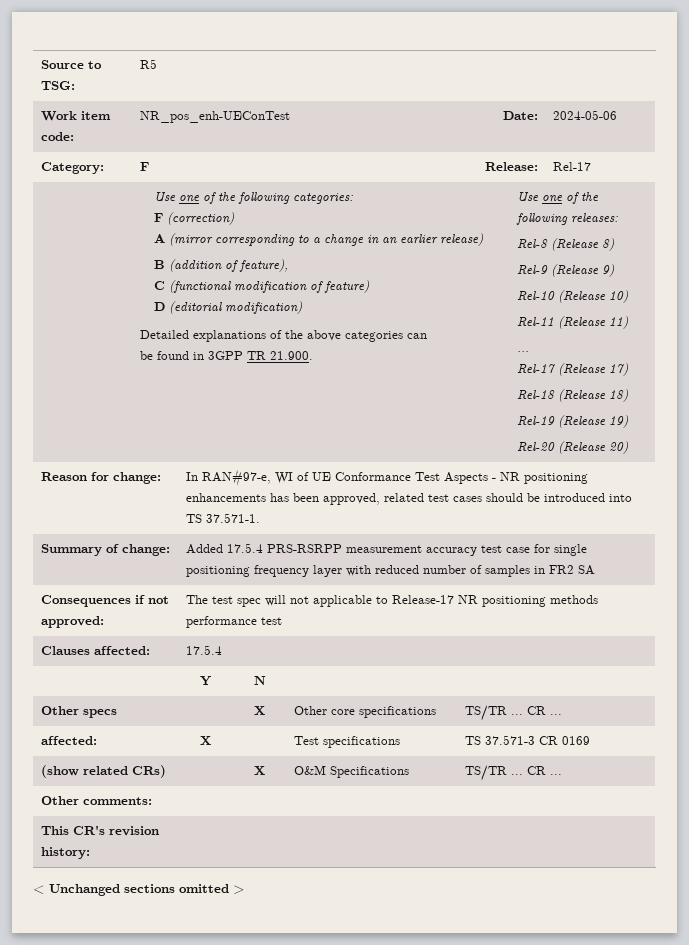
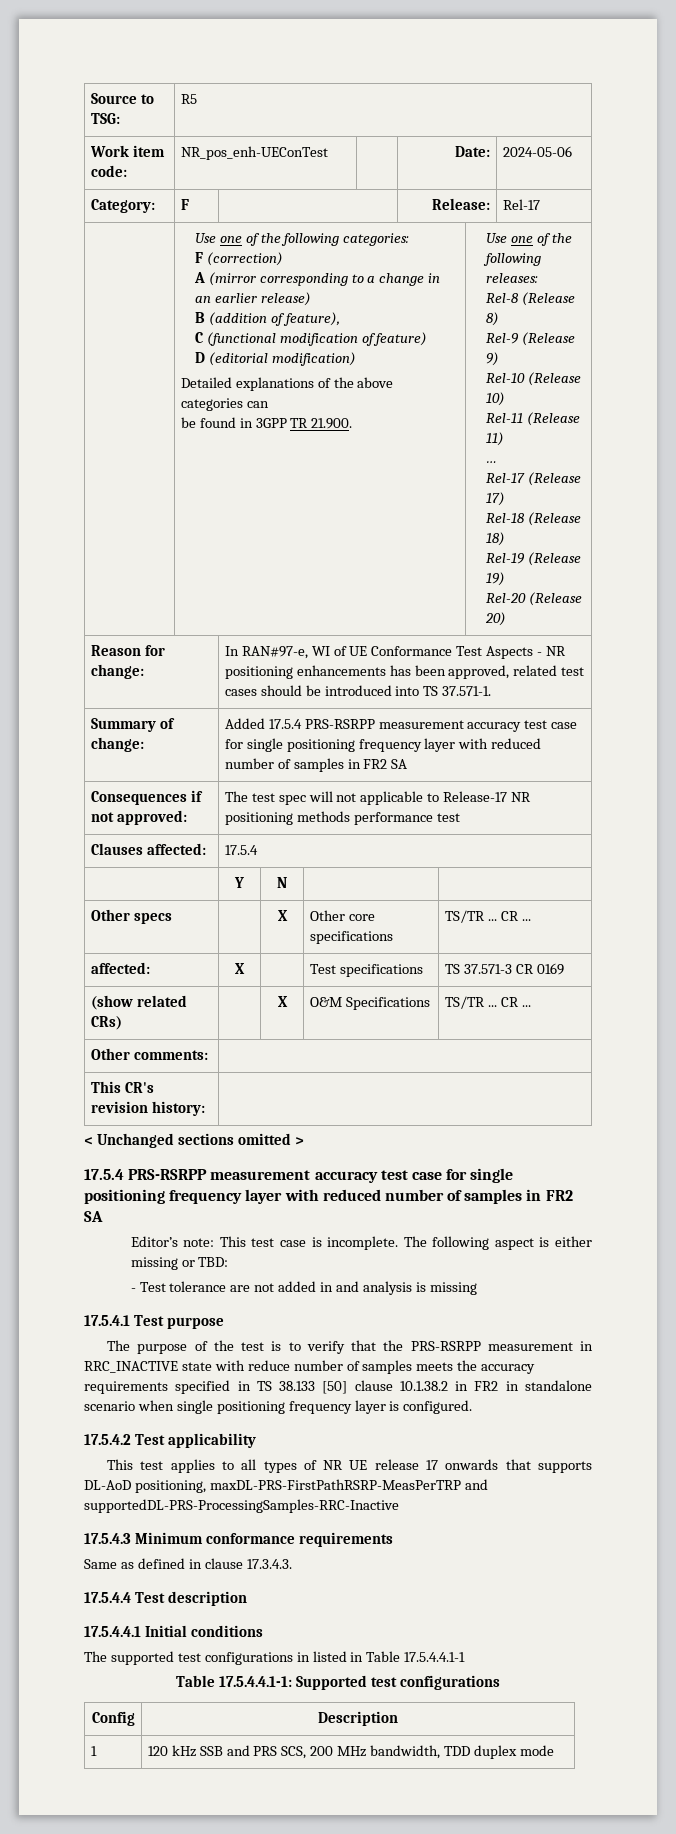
(245, 889) none -> [84,1168,514,1183] [84,1189,573,1204] [84,1211,103,1222] [130,1236,592,1250] [130,1257,229,1270] [130,1281,477,1295] [84,1315,224,1329] [107,1340,594,1354] [84,1360,536,1374] [84,1380,592,1394] [84,1400,473,1414] [84,1433,256,1448] [107,1459,593,1473] [84,1479,488,1493] [84,1499,399,1513] [84,1532,393,1547] [84,1558,292,1569] [84,1591,247,1606] [84,1625,263,1637] [84,1651,466,1665] [176,1675,500,1690] [91,1711,135,1726] [318,1711,398,1726] [90,1746,97,1756] [147,1745,554,1759] // 17.5.4 PRS-RSRPP measurement accuracy test case for single positioning frequency layer with reduced number of samples in FR2 SA // Editor’s note: This test case is incomplete. The following aspect is either missing or TBD: // - Test tolerance are not added in and analysis is missing // 17.5.4.1 Test purpose // The purpose of the test is to verify that the PRS-RSRPP measurement in RRC_INACTIVE state with reduce number of samples meets the accuracy requirements specified in TS 38.133 [50] clause 10.1.38.2 in FR2 in standalone scenario when single positioning frequency layer is configured. // 17.5.4.2 Test applicability // This test applies to all types of NR UE release 17 onwards that supports DL-AoD positioning, maxDL-PRS-FirstPathRSRP-MeasPerTRP and supportedDL-PRS-ProcessingSamples-RRC-Inactive // 17.5.4.3 Minimum conformance requirements // Same as defined in clause 17.3.4.3. // 17.5.4.4 Test description // 17.5.4.4.1 Initial conditions // The supported test configurations in listed in Table 17.5.4.4.1-1 // Table 17.5.4.4.1-1: Supported test configurations // Config | Description // 1 | 120 kHz SSB and PRS SCS, 200 MHz bandwidth, TDD duplex mode

